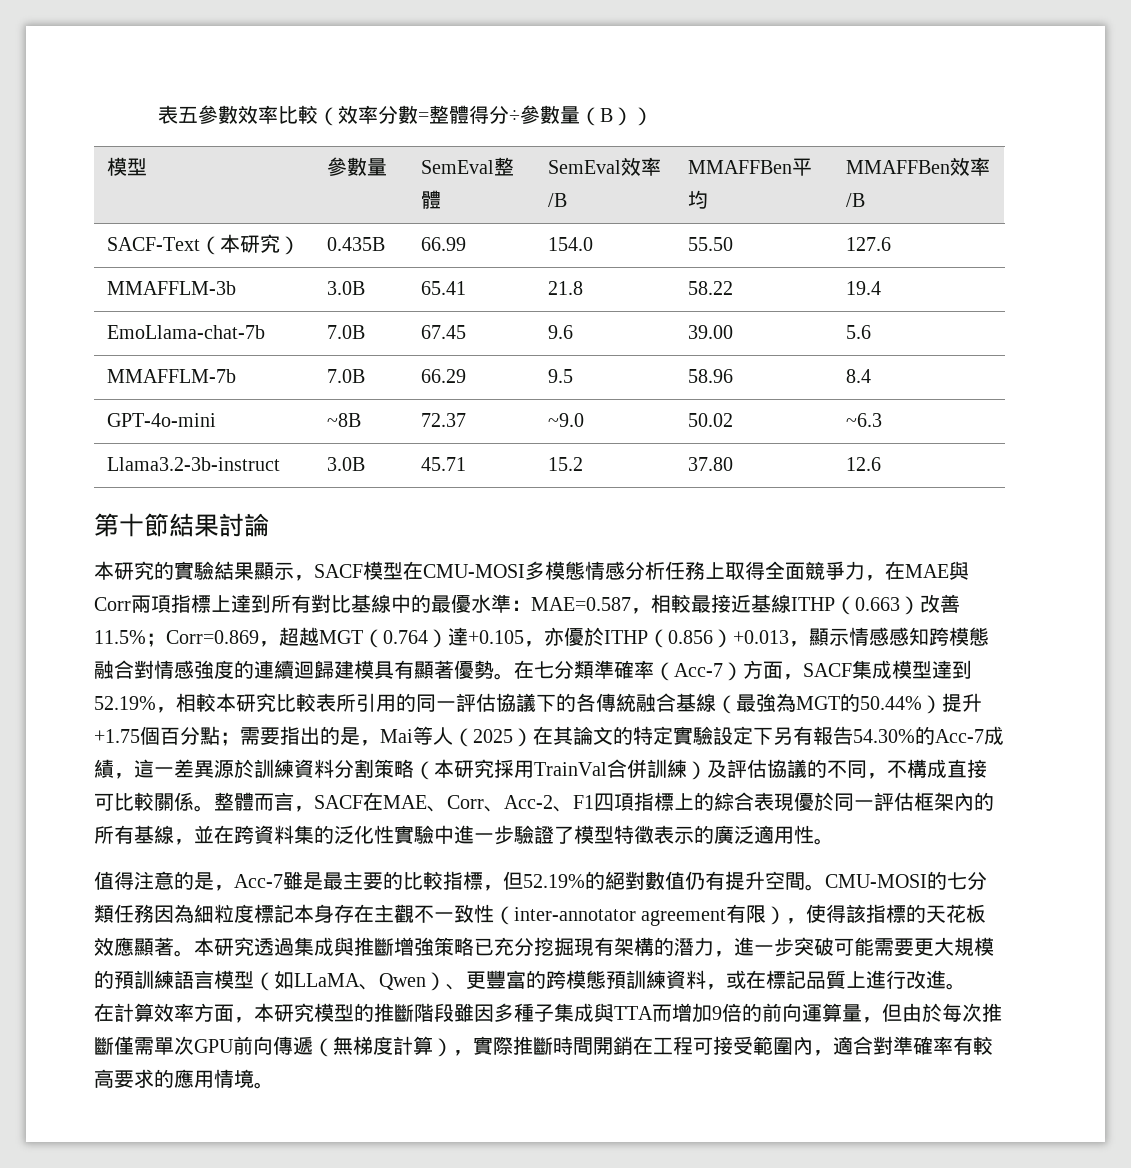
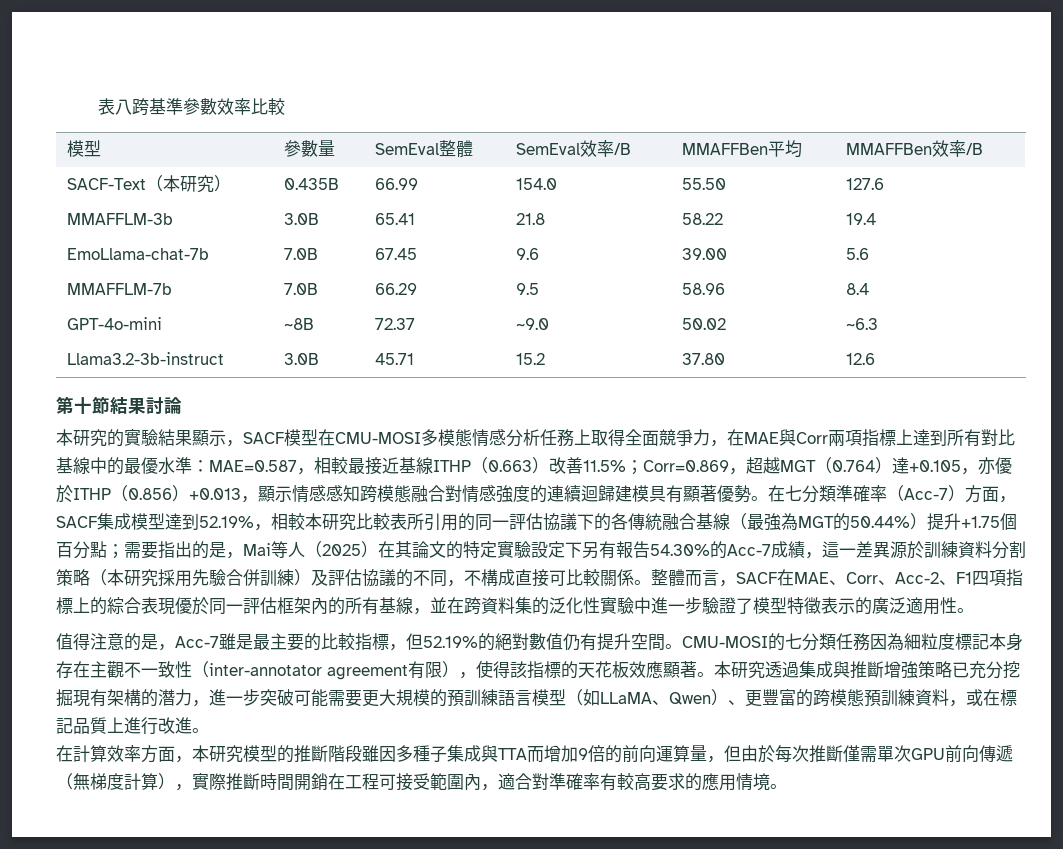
[157,105,198,124] 表五 -> [97,98,183,116] 表八跨基準
[317,105,653,126] （效率分數=整體得分÷參數量（B）） -> (285, 106) none
[534,762,607,776] TrainVal -> [192,569,226,586] 先驗

